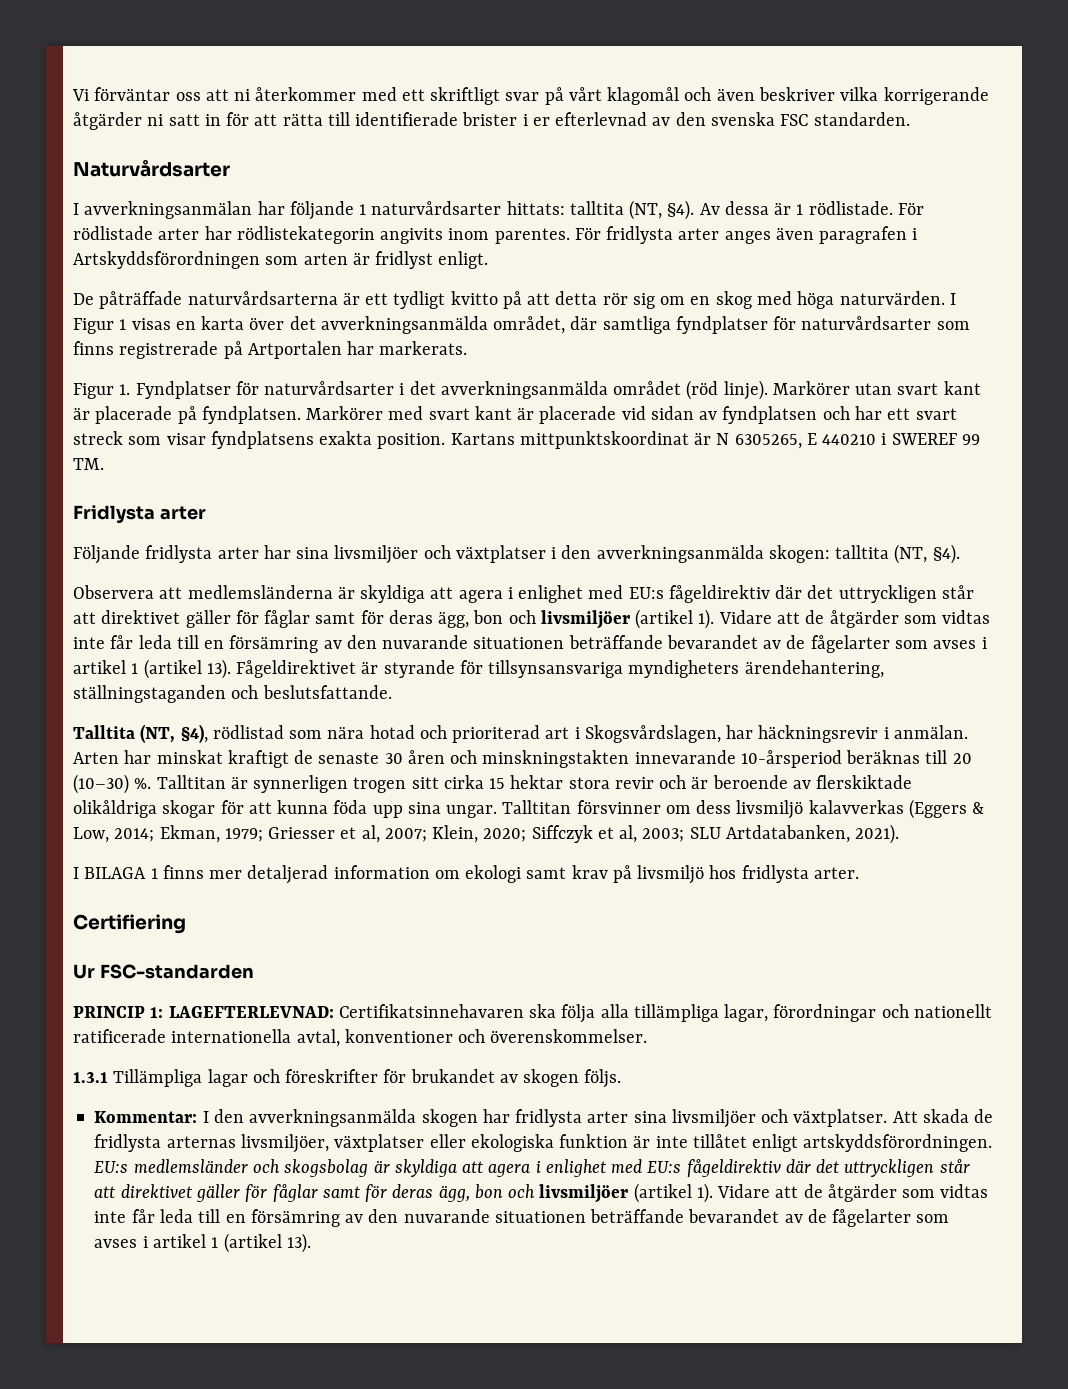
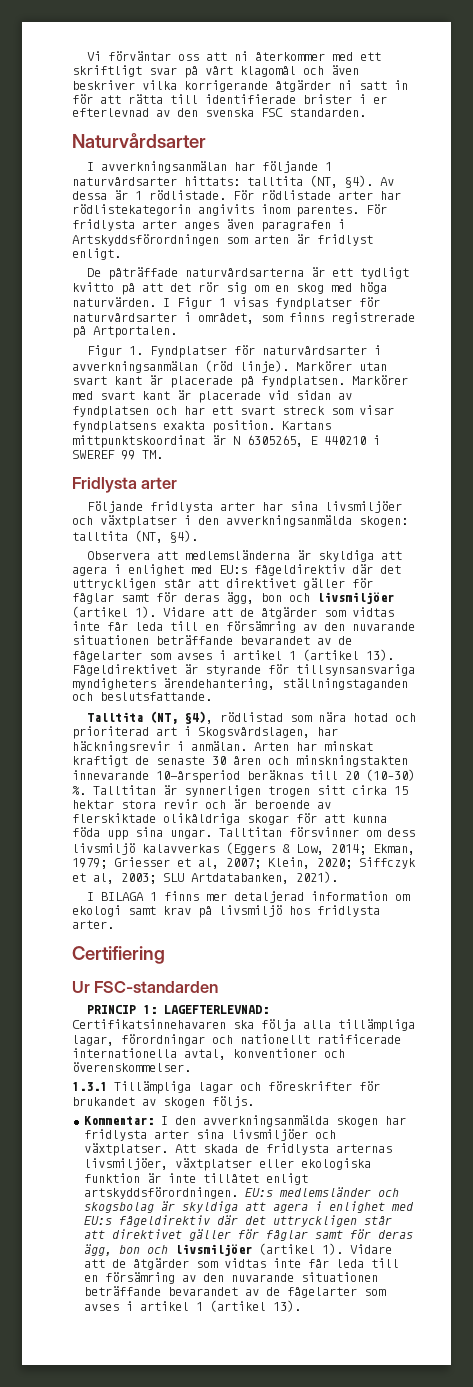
[555,291,598,305] detta -> [170,283,191,292] det
[175,316,671,334] en karta över det avverkningsanmälda området, där samtliga -> (268, 302) none
(932, 323) none -> [184,312,254,324] i området,
[247,341,468,359] Artportalen har markerats. -> [93,326,177,338] Artportalen.
[409,381,682,399] det avverkningsanmälda området -> [72,361,198,373] avverkningsanmälan

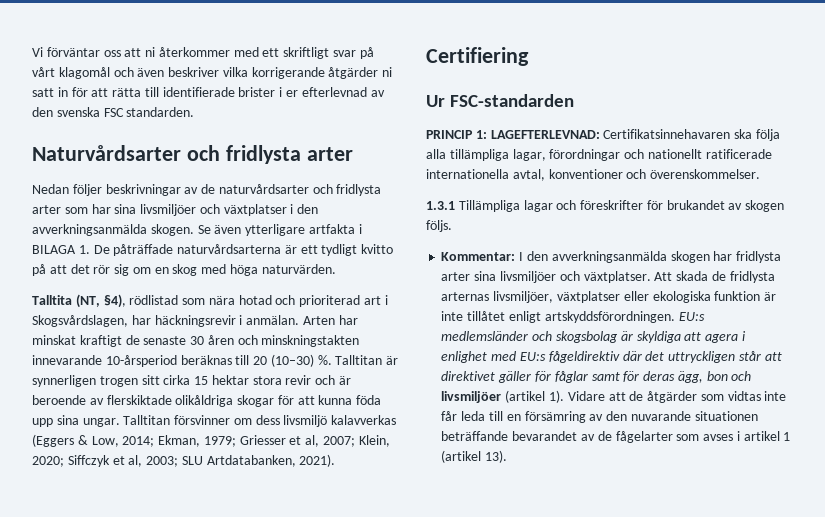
[86,161,332,173] [72,175,394,188] [72,190,401,200] [72,204,387,217] [72,219,345,232] [72,234,373,246] [72,248,121,260] // I avverkningsanmälan har följande 1 naturvårdsarter hittats: talltita (NT, §4). Av dessa är 1 rödlistade. För rödlistade arter har rödlistekategorin angivits inom parentes. För fridlysta arter anges även paragrafen i Artskyddsförordningen som arten är fridlyst enligt. // -> [186,145,353,164] [32,184,382,196] [32,204,319,216] [32,224,362,236] [32,245,90,254] och fridlysta arter // Nedan följer beskrivningar av de naturvårdsarter och fridlysta arter som har sina livsmiljöer och växtplatser i den avverkningsanmälda skogen. Se även ytterligare artfakta i BILAGA 1.
[163,297,380,310] [72,312,415,324] [72,326,177,338] [86,345,381,358] [72,360,387,373] [72,375,408,388] [72,390,352,403] [72,405,394,418] [72,420,331,433] [72,435,380,448] [72,450,163,460] [72,477,178,493] [86,501,402,513] [72,515,408,528] [72,530,198,543] [86,550,402,562] [72,564,401,576] [72,578,373,590] [72,592,394,604] [72,606,394,619] [72,621,415,633] [72,635,352,645] [72,649,394,662] [72,664,415,676] [72,678,408,690] [72,692,212,701] I Figur 1 visas fyndplatser för naturvårdsarter i området, som finns registrerade på Artportalen. // Figur 1. Fyndplatser för naturvårdsarter i avverkningsanmälan (röd linje). Markörer utan svart kant är placerade på fyndplatsen. Markörer med svart kant är placerade vid sidan av fyndplatsen och har ett svart streck som visar fyndplatsens exakta position. Kartans mittpunktskoordinat är N 6305265, E 440210 i SWEREF 99 TM. // Fridlysta arter // Följande fridlysta arter har sina livsmiljöer och växtplatser i den avverkningsanmälda skogen: talltita (NT, §4). // Observera att medlemsländerna är skyldiga att agera i enlighet med EU:s fågeldirektiv där det uttryckligen står att direktivet gäller för fåglar samt för deras ägg, bon och livsmiljöer (artikel 1). Vidare att de åtgärder som vidtas inte får leda till en försämring av den nuvarande situationen beträffande bevarandet av de fågelarter som avses i artikel 1 (artikel 13). Fågeldirektivet är styrande för tillsynsansvariga myndigheters ärendehantering, ställningstaganden och beslutsfattande. -> (336, 269) none
[86,891,410,903] [72,905,380,918] [72,920,114,929] // I BILAGA 1 finns mer detaljerad information om ekologi samt krav på livsmiljö hos fridlysta arter. -> (336, 460) none

